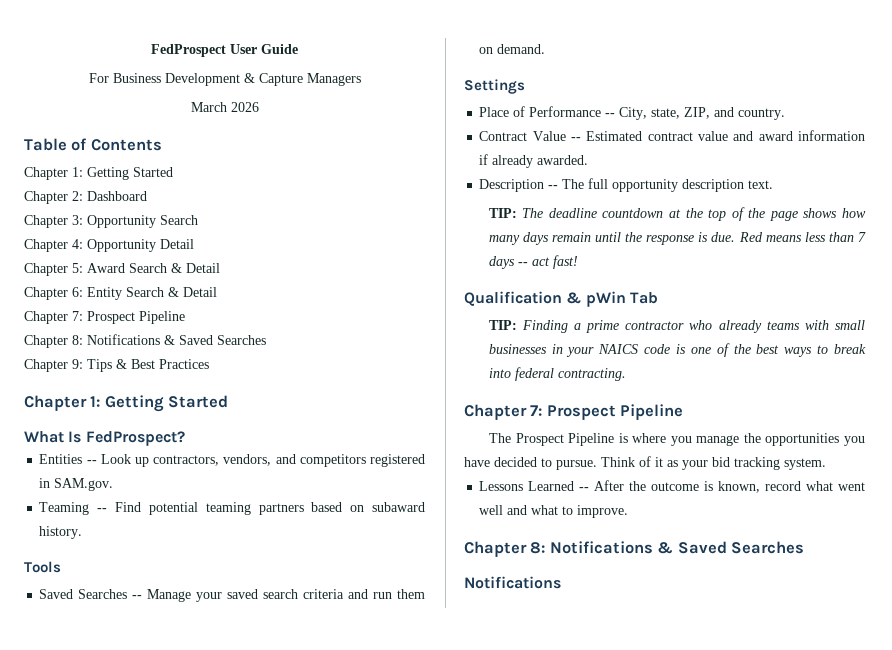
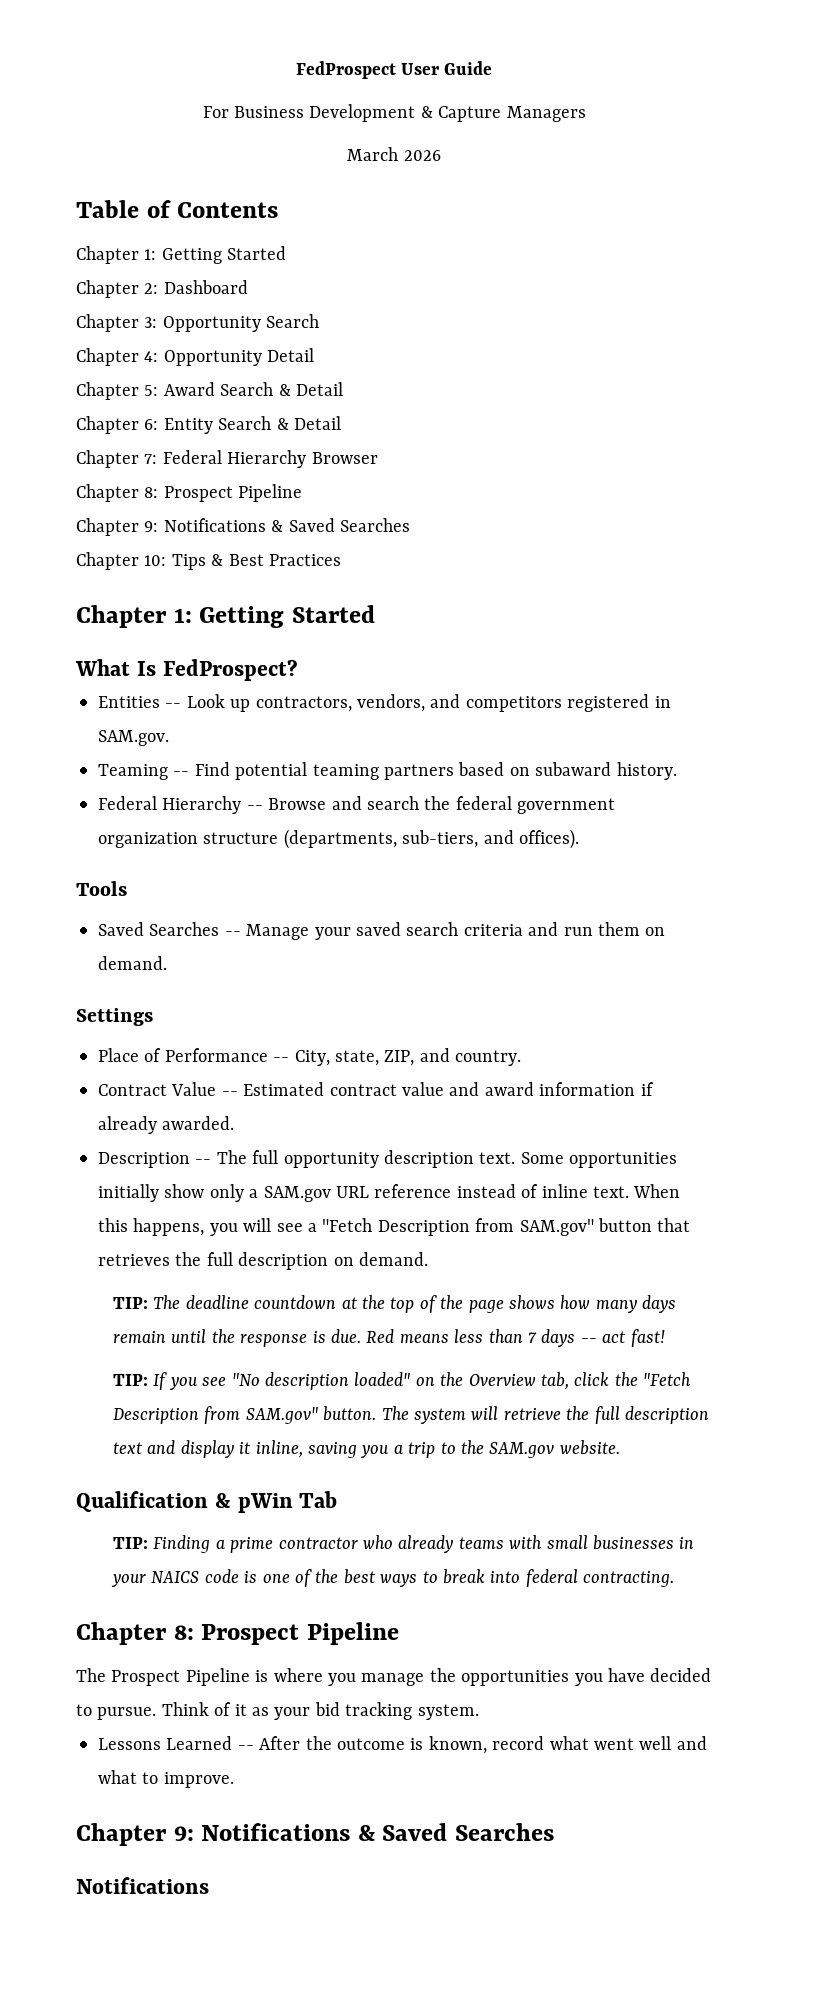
(83, 316) none -> [162,450,378,468] [76,484,159,502] Federal Hierarchy Browser // Chapter 8:
[72,335,83,345] 8: -> [144,521,159,532] 9:
[72,359,83,369] 9: -> [144,555,167,566] 10:
(83, 532) none -> [98,796,616,814] [98,829,579,849] // Federal Hierarchy -- Browse and search the federal government organization structure (departments, sub-tiers, and offices).
(774, 184) none -> [520,1152,678,1168] [98,1184,681,1202] [98,1218,691,1236] [98,1252,428,1270] Some opportunities initially show only a SAM.gov URL reference instead of inline text. When this happens, you will see a "Fetch Description from SAM.gov" button that retrieves the full description on demand.
(578, 262) none -> [113,1372,692,1390] [113,1406,710,1424] [113,1440,620,1458] // TIP: If you see "No description loaded" on the Overview tab, click the "Fetch Description from SAM.gov" button. The system will retrieve the full description text and display it inline, saving you a trip to the SAM.gov website.
[530,405,543,416] 7: -> [173,1625,194,1640] 8:
[530,542,546,554] 8: -> [173,1826,194,1841] 9:

